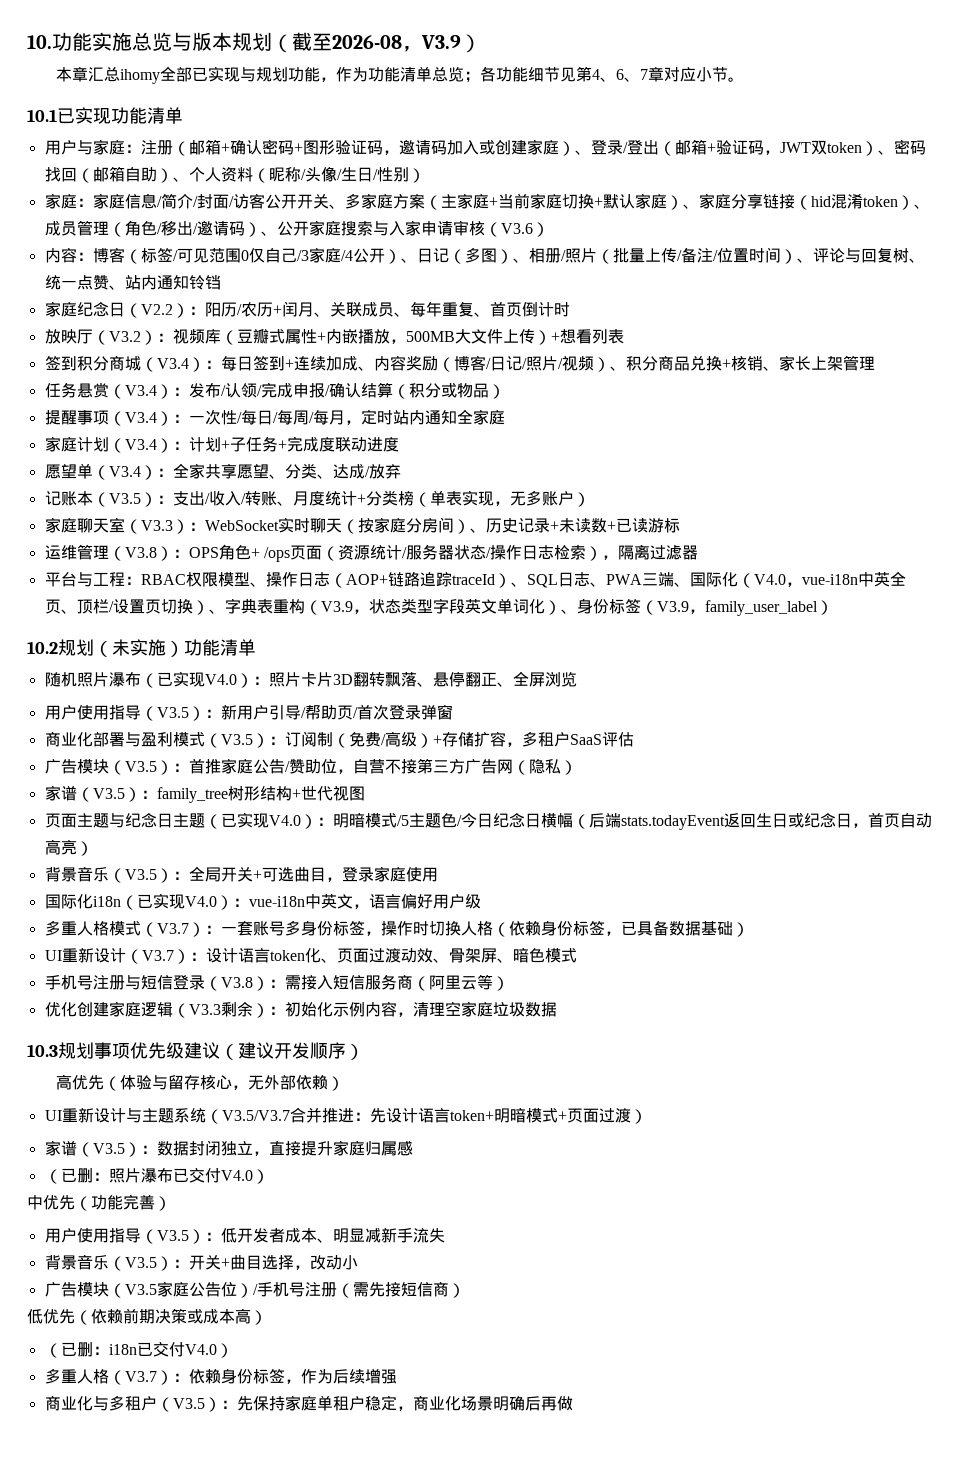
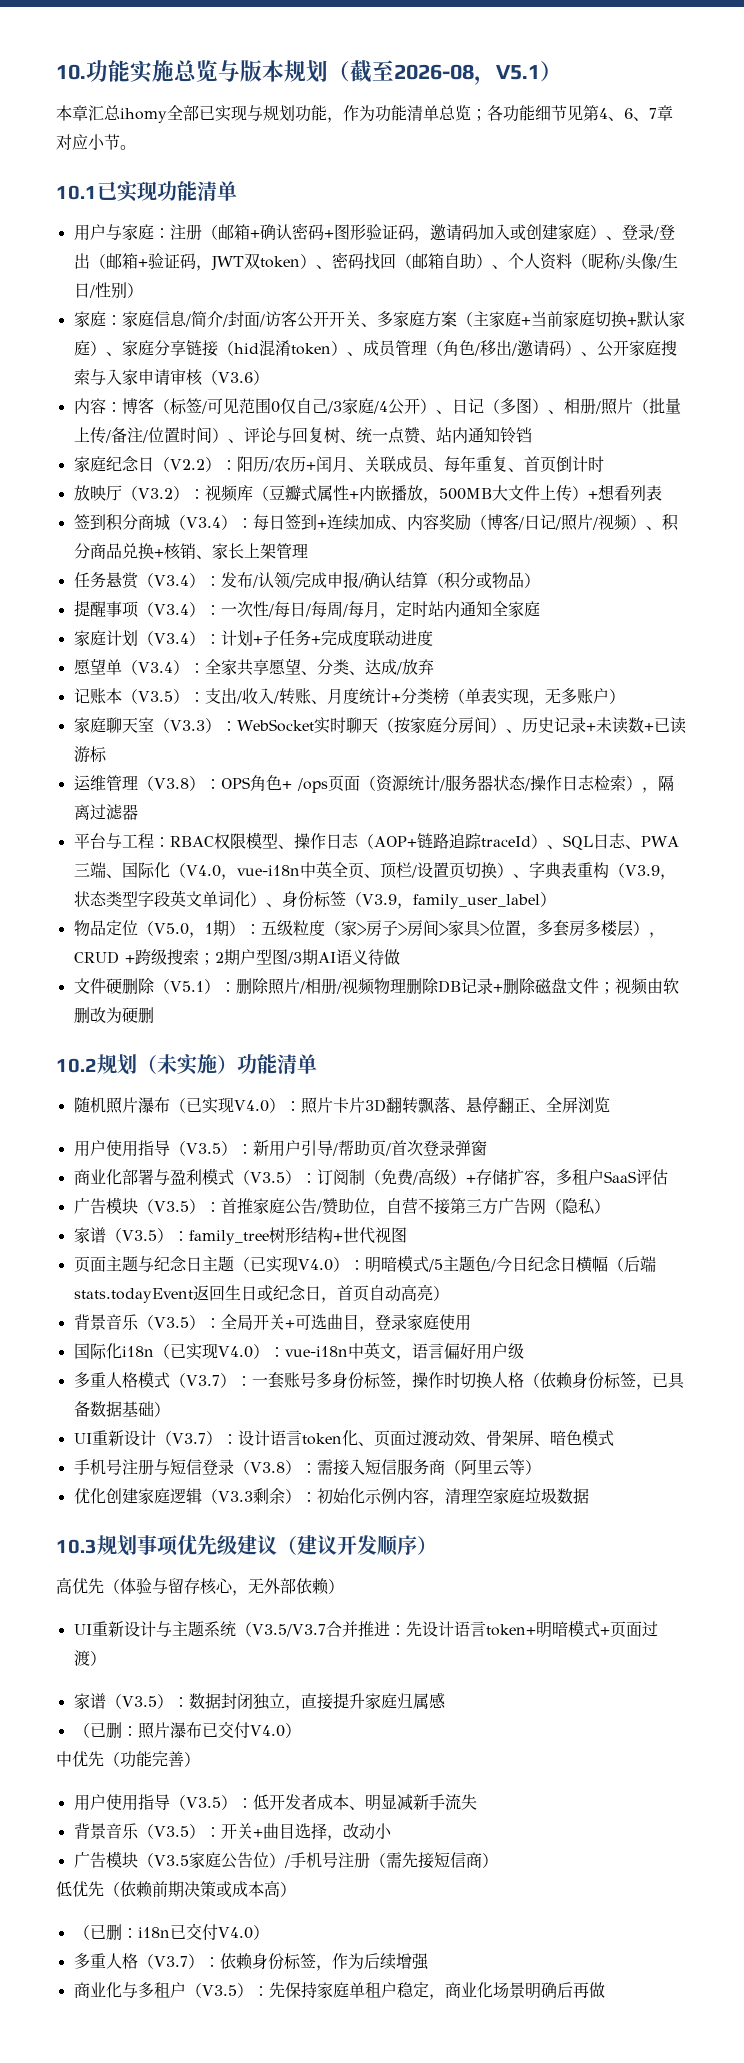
[421,35,461,49] V3.9 -> [496,65,540,80] V5.1
(833, 607) none -> [73,920,665,938] [73,948,400,965] [73,978,679,995] [73,1007,154,1023] // 物品定位（V5.0，1期）：五级粒度（家>房子>房间>家具>位置，多套房多楼层），CRUD +跨级搜索；2期户型图/3期AI语义待做 // 文件硬删除（V5.1）：删除照片/相册/视频物理删除DB记录+删除磁盘文件；视频由软删改为硬删

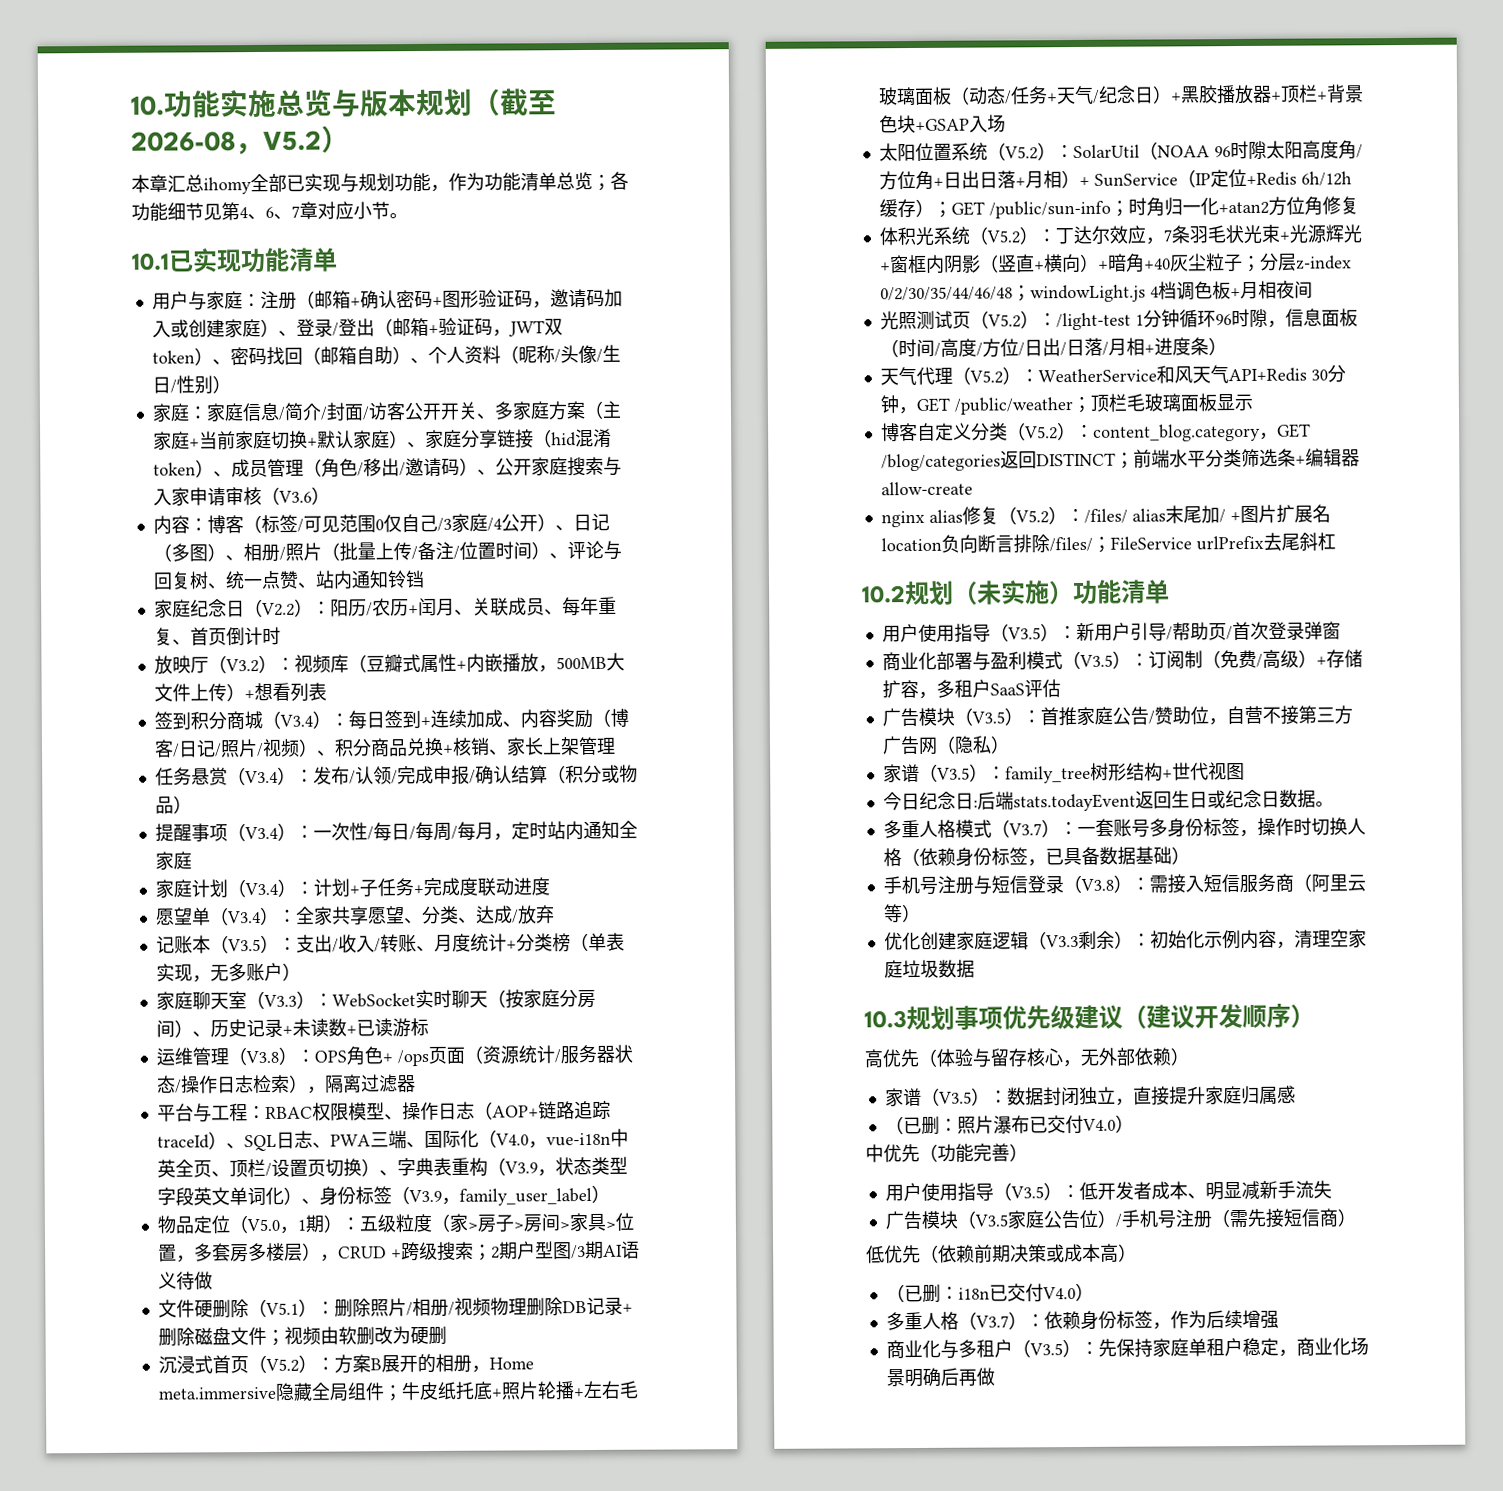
[496,65,540,80] V5.1 -> [263,130,322,151] V5.2
(154, 1015) none -> [157,1353,534,1374] [157,1380,638,1402] [877,84,1364,106] [878,114,1006,134] [878,140,1363,162] [878,168,1352,191] [878,196,1359,219] [878,224,1362,246] [879,252,1352,274] [879,280,1313,303] [879,308,1358,331] [879,337,1227,358] [879,364,1346,386] [879,393,1253,415] [880,422,1311,442] [880,448,1360,472] [880,481,973,496] [880,504,1331,528] [880,532,1336,554] // 沉浸式首页（V5.2）：方案B展开的相册，Home meta.immersive隐藏全局组件；牛皮纸托底+照片轮播+左右毛玻璃面板（动态/任务+天气/纪念日）+黑胶播放器+顶栏+背景色块+GSAP入场 // 太阳位置系统（V5.2）：SolarUtil（NOAA 96时隙太阳高度角/方位角+日出日落+月相）+ SunService（IP定位+Redis 6h/12h缓存）；GET /public/sun-info；时角归一化+atan2方位角修复 // 体积光系统（V5.2）：丁达尔效应，7条羽毛状光束+光源辉光+窗框内阴影（竖直+横向）+暗角+40灰尘粒子；分层z-index 0/2/30/35/44/46/48；windowLight.js 4档调色板+月相夜间 // 光照测试页（V5.2）：/light-test 1分钟循环96时隙，信息面板（时间/高度/方位/日出/日落/月相+进度条） // 天气代理（V5.2）：WeatherService和风天气API+Redis 30分钟，GET /public/weather；顶栏毛玻璃面板显示 // 博客自定义分类（V5.2）：content_blog.category，GET /blog/categories返回DISTINCT；前端水平分类筛选条+编辑器allow-create // nginx alias修复（V5.2）：/files/ alias末尾加/ +图片扩展名location负向断言排除/files/；FileService urlPrefix去尾斜杠
[73,1096,610,1114] // 随机照片瀑布（已实现V4.0）：照片卡片3D翻转飘落、悬停翻正、全屏浏览 -> (1170, 591) none
[73,1255,496,1273] 页面主题与纪念日主题（已实现V4.0）：明暗模式/5主题色/ -> (1245, 771) none
[575,1256,624,1273] 横幅（ -> [972,800,978,808] :
[320,1284,449,1303] [73,1314,471,1332] [73,1342,524,1361] ，首页自动高亮） // 背景音乐（V3.5）：全局开关+可选曲目，登录家庭使用 // 国际化i18n（已实现V4.0）：vue-i18n中英文，语言偏好用户级 -> [1278,789,1334,808] 数据。
[73,1429,614,1447] // UI重新设计（V3.7）：设计语言token化、页面过渡动效、骨架屏、暗色模式 -> (1190, 855) none
[73,1620,658,1638] [73,1650,106,1666] // UI重新设计与主题系统（V3.5/V3.7合并推进：先设计语言token+明暗模式+页面过渡） -> (1189, 1056) none
[73,1823,392,1841] // 背景音乐（V3.5）：开关+曲目选择，改动小 -> (1332, 1189) none

